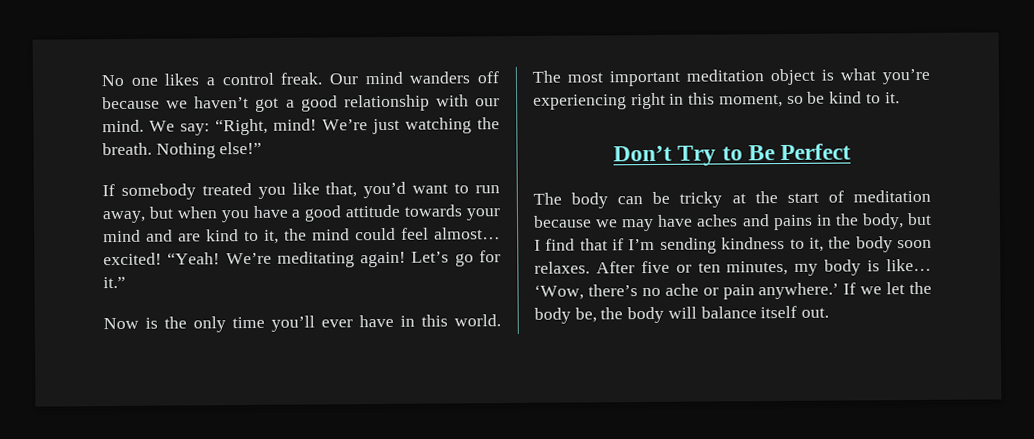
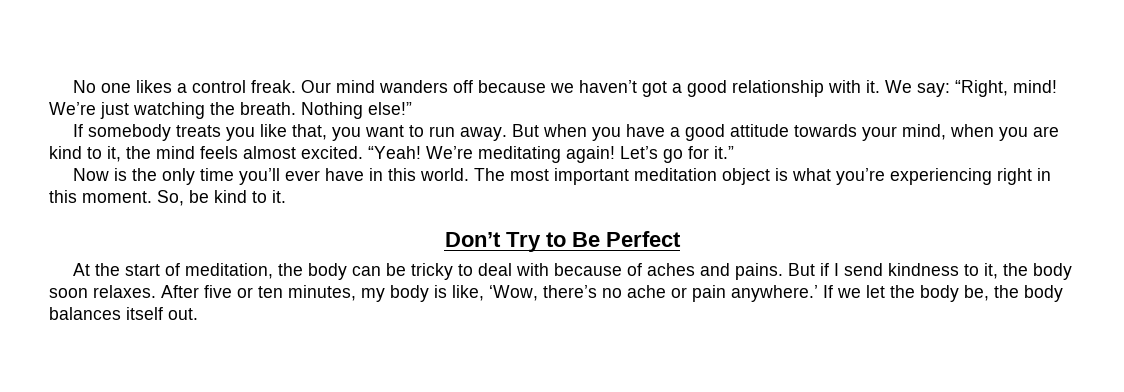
[475,98,500,107] [102,119,144,133] our mind. -> [865,80,880,93] it.
[201,182,252,196] treated -> [175,125,221,137] treats
[363,181,407,199] you’d -> [331,127,361,141] you
[102,206,173,224] away, but -> [459,124,539,141] away. But
[103,229,173,243] mind and -> [901,124,1028,141] mind, when you
[355,227,501,241] [103,252,162,266] could feel almost… excited! -> [200,146,363,159] feels almost excited.
[718,94,804,108] moment, so -> [82,190,184,206] moment. So,
[533,189,931,209] [533,212,932,232] [534,237,717,254] The body can be tricky at the start of meditation because we may have aches and pains in the body, but I find that if I’m sending -> [72,263,883,280] At the start of meditation, the body can be tricky to deal with because of aches and pains. But if I send
[886,258,932,272] like… -> [452,285,484,301] like,
[667,306,757,319] will balance -> [49,307,121,320] balances

